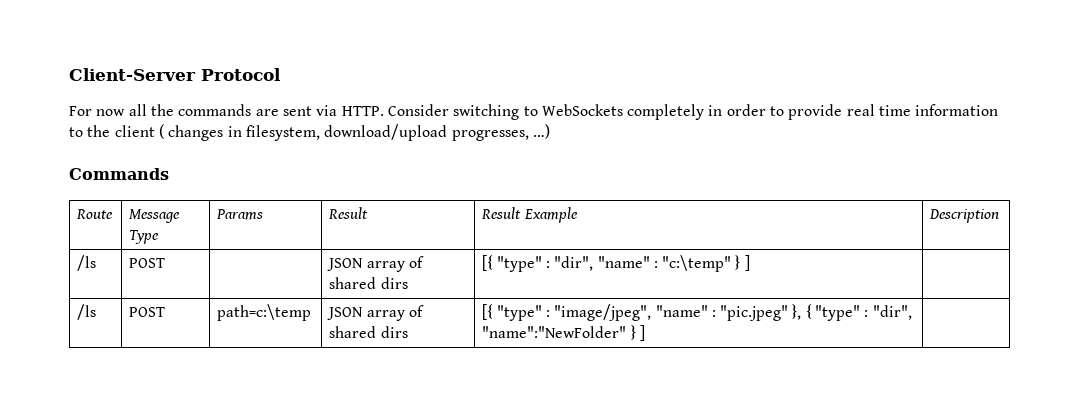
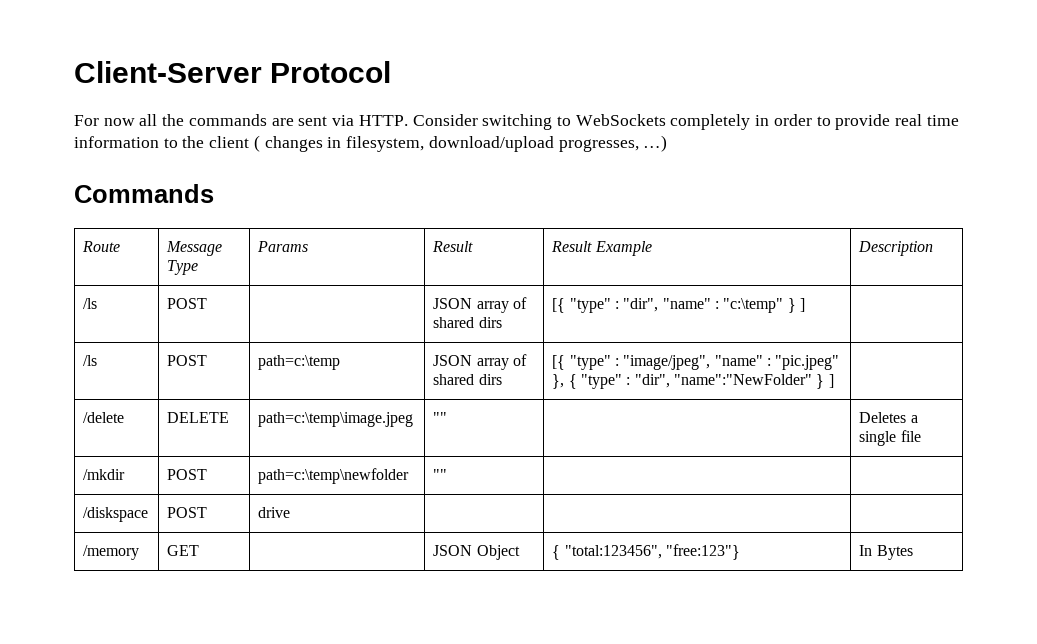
(645, 333) none -> [83,412,125,423] [167,412,230,423] [258,412,414,427] [433,412,448,423] [859,412,918,423] [859,430,921,446] [83,469,126,480] [167,469,208,480] [258,468,410,484] [433,469,448,480] [83,507,149,522] [167,507,208,518] [258,507,291,518] [83,545,140,560] [167,545,200,556] [433,545,520,560] [552,544,740,560] [859,545,913,560] // /delete | DELETE | path=c:\temp\image.jpeg | "" | | Deletes a single file // /mkdir | POST | path=c:\temp\newfolder | "" | | // /diskspace | POST | drive | | | // /memory | GET | | JSON Object | { "total:123456", "free:123"} | In Bytes

